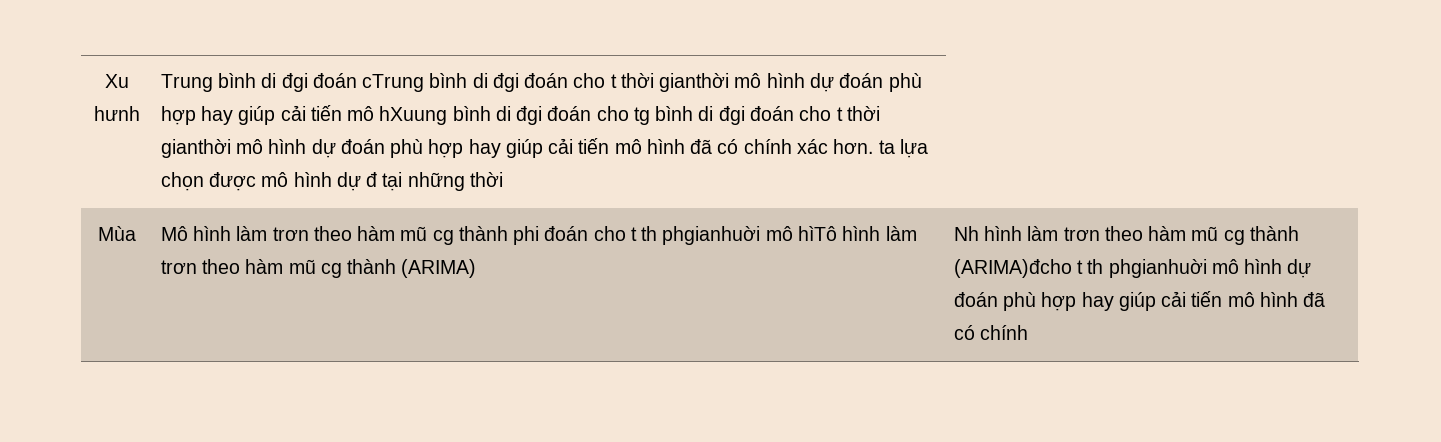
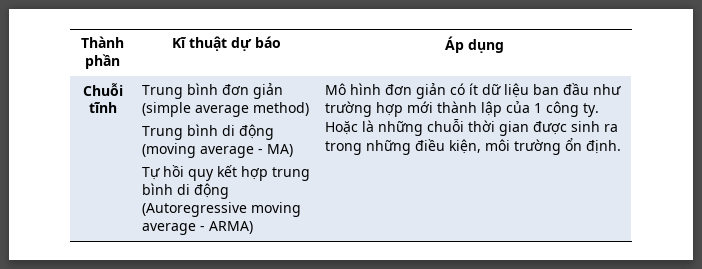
[105,74,129,88] [94,106,140,121] [160,73,922,92] [160,105,880,125] [160,138,928,158] [160,172,503,191] [98,226,136,241] [160,226,917,245] [160,259,477,278] [953,226,1299,245] [953,259,1312,278] [953,291,1326,311] [953,325,1029,340] Xu hưnh | Trung bình di đgi đoán cTrung bình di đgi đoán cho t thời gianthời mô hình dự đoán phù hợp hay giúp cải tiến mô hXuung bình di đgi đoán cho tg bình di đgi đoán cho t thời gianthời mô hình dự đoán phù hợp hay giúp cải tiến mô hình đã có chính xác hơn. ta lựa chọn được mô hình dự đ tại những thời // Mùa | Mô hình làm trơn theo hàm mũ cg thành phi đoán cho t th phgianhuời mô hìTô hình làm trơn theo hàm mũ cg thành (ARIMA) | Nh hình làm trơn theo hàm mũ cg thành (ARIMA)đcho t th phgianhuời mô hình dự đoán phù hợp hay giúp cải tiến mô hình đã có chính -> [81,36,124,48] [85,54,120,69] [171,36,281,51] [445,36,504,53] [82,83,123,96] [88,102,117,113] [141,83,283,99] [141,102,309,117] [141,124,274,140] [141,143,293,158] [141,165,310,181] [141,183,229,199] [141,202,301,217] [141,221,253,235] [324,83,621,99] [324,101,599,117] [324,119,618,136] [324,138,621,155] Thành phần | Kĩ thuật dự báo | Áp dụng // Chuỗi tĩnh | Trung bình đơn giản (simple average method) // Trung bình di động (moving average - MA) // Tự hồi quy kết hợp trung bình di động (Autoregressive moving average - ARMA) | Mô hình đơn giản có ít dữ liệu ban đầu như trường hợp mới thành lập của 1 công ty. Hoặc là những chuỗi thời gian được sinh ra trong những điều kiện, môi trường ổn định.

